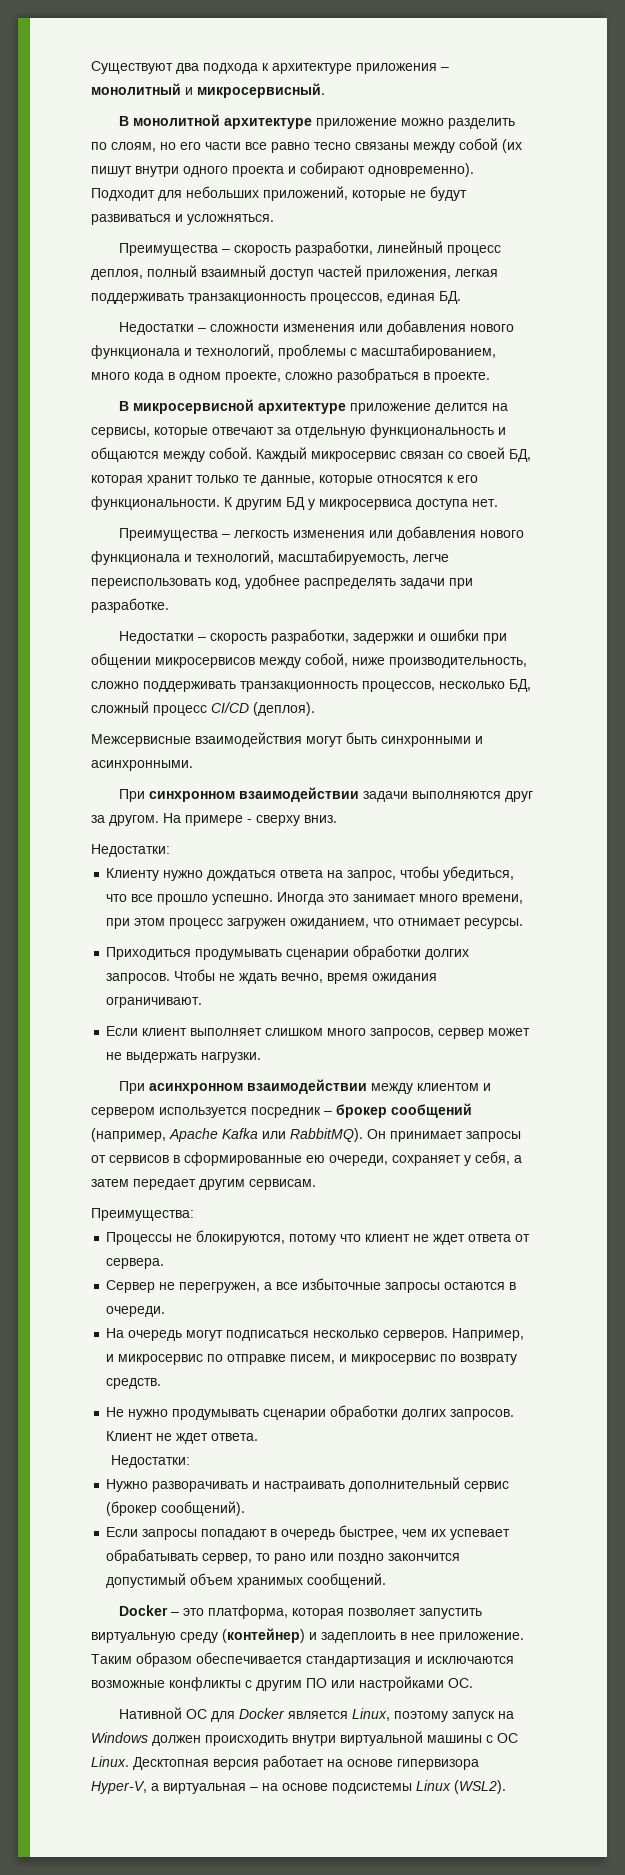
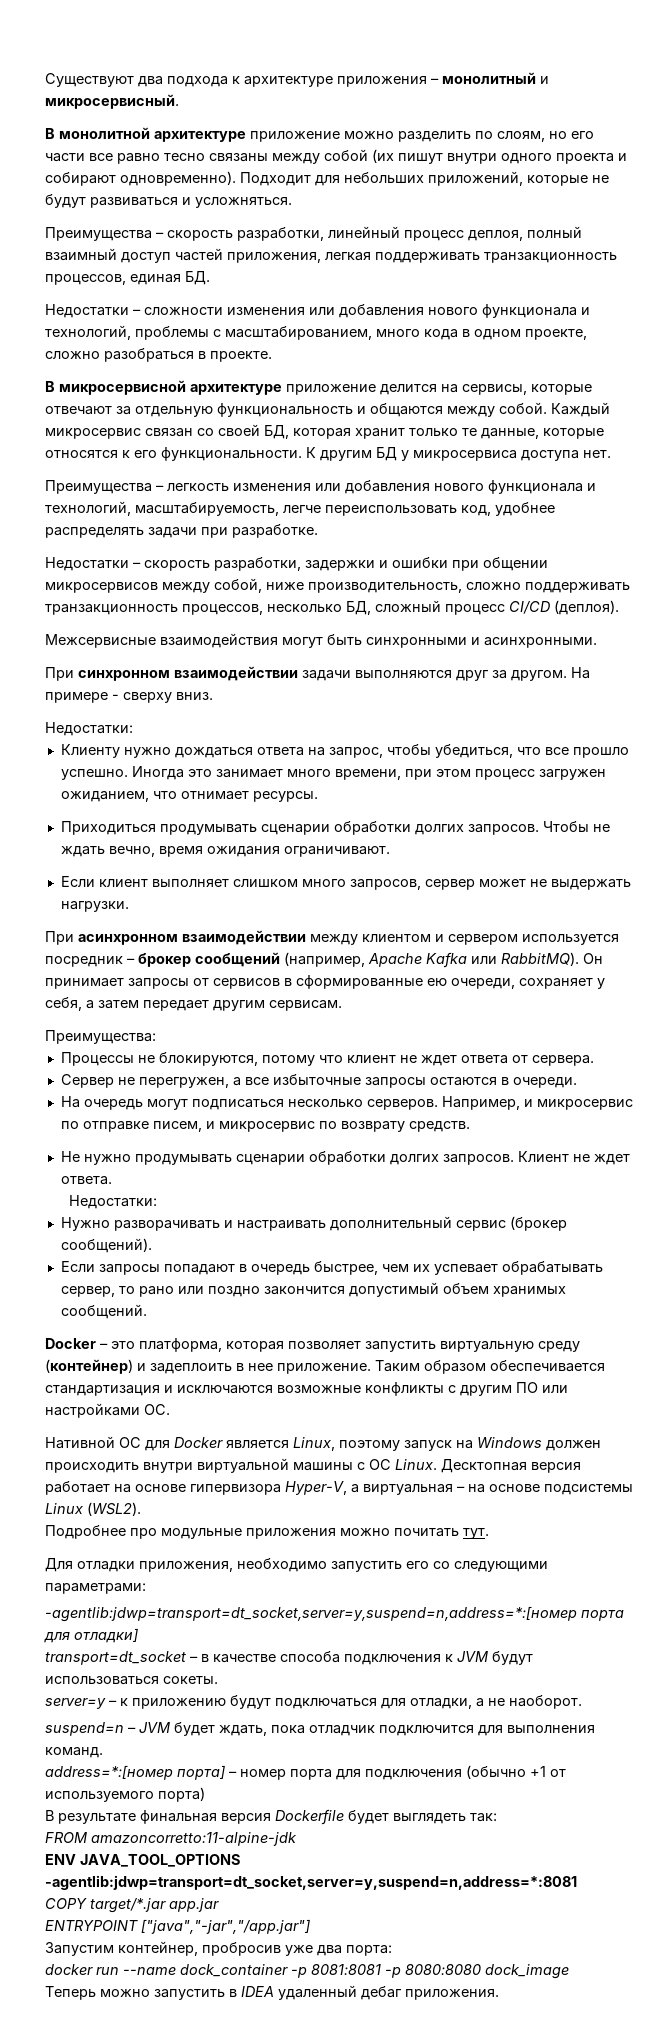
(506, 1787) none -> [45,1525,489,1539] [45,1558,548,1572] [45,1583,146,1594] [45,1606,624,1622] [44,1628,138,1643] [45,1651,533,1665] [45,1676,218,1685] [45,1695,582,1709] [45,1722,595,1736] [45,1747,103,1758] [45,1765,566,1780] [45,1787,205,1802] [45,1809,497,1825] [45,1832,297,1846] [45,1854,241,1867] [45,1875,577,1890] [45,1898,219,1913] [45,1919,310,1934] [45,1941,392,1956] [45,1964,569,1979] [45,1985,499,2000] // Подробнее про модульные приложения можно почитать тут. // Для отладки приложения, необходимо запустить его со следующими параметрами: // -agentlib:jdwp=transport=dt_socket,server=y,suspend=n,address=*:[номер порта для отладки] // transport=dt_socket – в качестве способа подключения к JVM будут использоваться сокеты. // server=y – к приложению будут подключаться для отладки, а не наоборот. // suspend=n – JVM будет ждать, пока отладчик подключится для выполнения команд. // address=*:[номер порта] – номер порта для подключения (обычно +1 от используемого порта) // В результате финальная версия Dockerfile будет выглядеть так: // FROM amazoncorretto:11-alpine-jdk // ENV JAVA_TOOL_OPTIONS -agentlib:jdwp=transport=dt_socket,server=y,suspend=n,address=*:8081 // COPY target/*.jar app.jar // ENTRYPOINT ["java","-jar","/app.jar"] // Запустим контейнер, пробросив уже два порта: // docker run --name dock_container -p 8081:8081 -p 8080:8080 dock_image // Теперь можно запустить в IDEA удаленный дебаг приложения.

